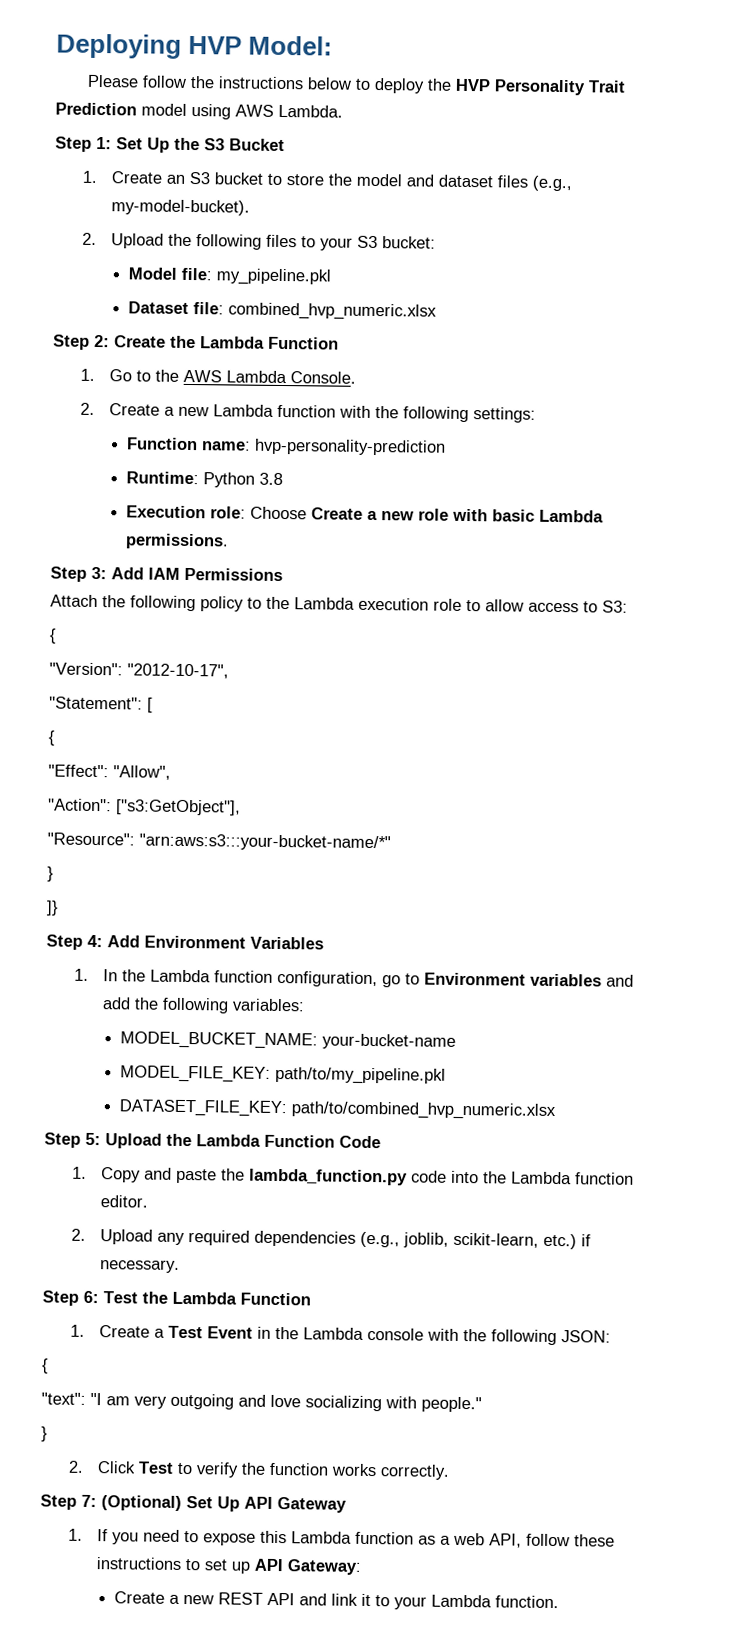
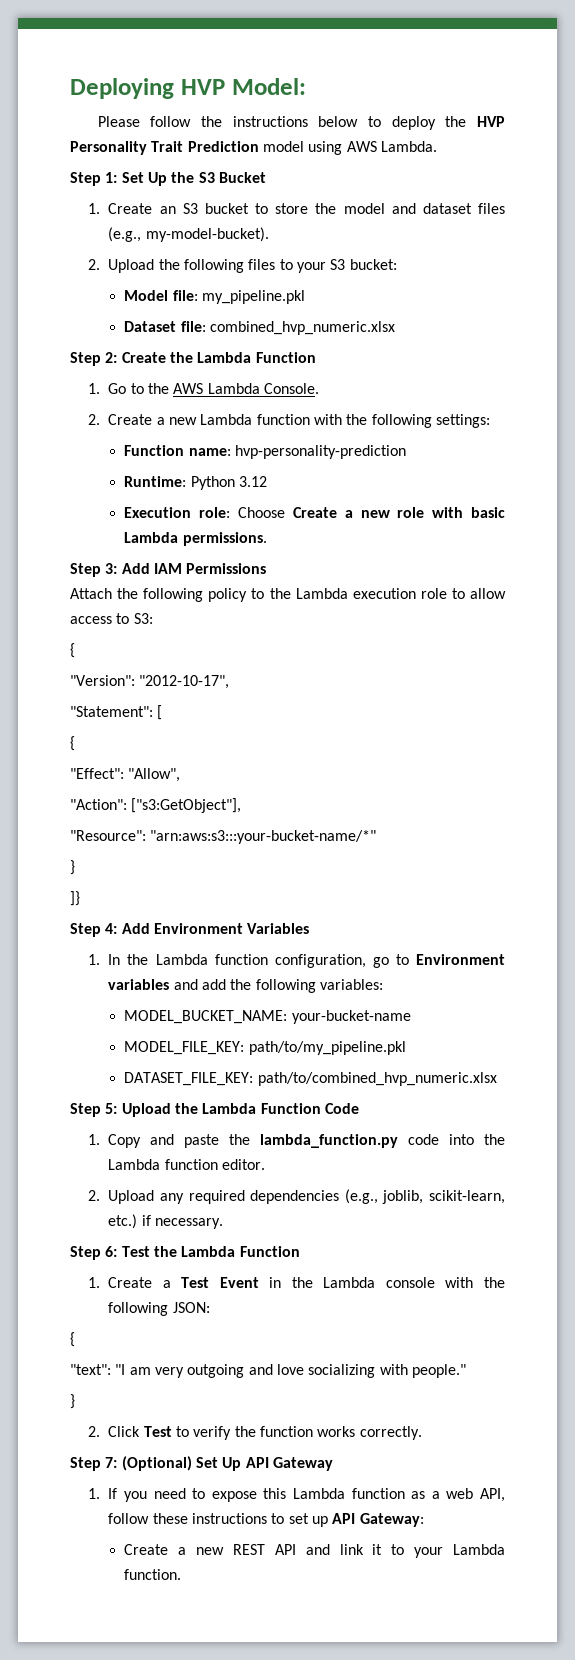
[258,472,283,486] 3.8 -> [238,476,267,487] 3.12

